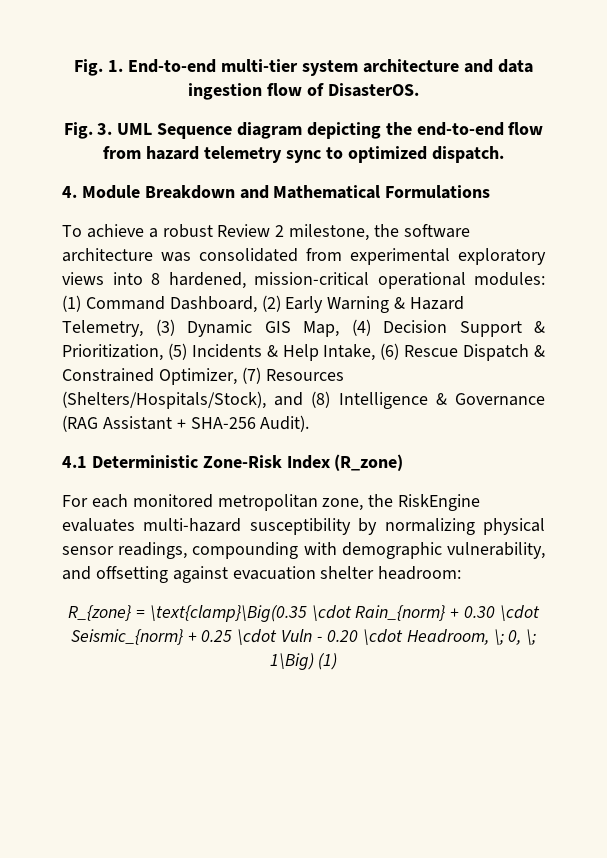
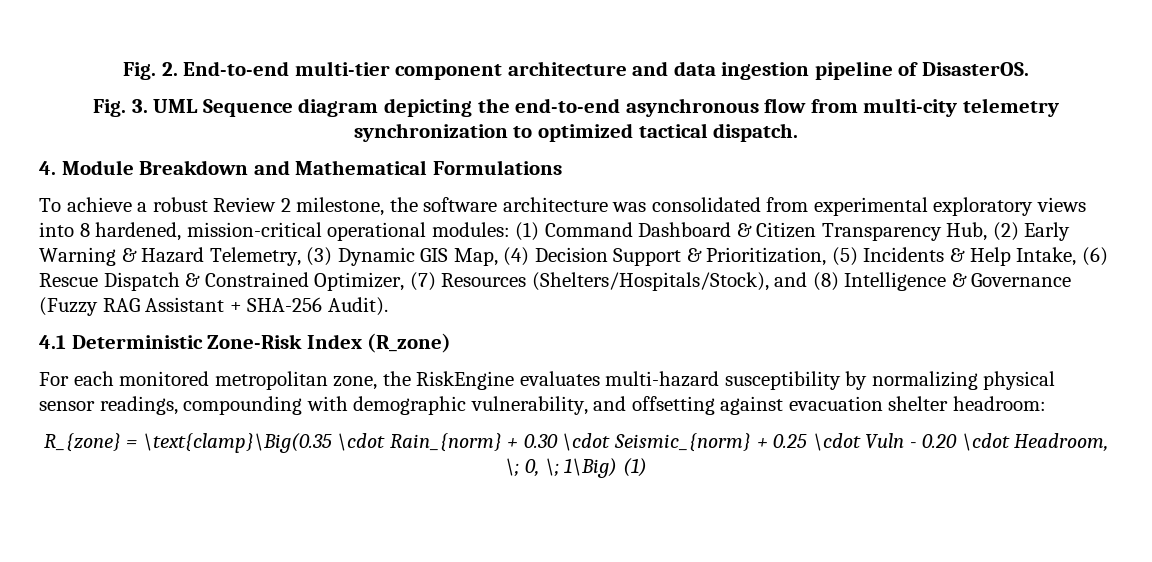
[74,59,124,76] Fig. 1. -> [123,62,178,80] Fig. 2.
[301,60,358,76] system -> [395,64,503,80] component
[267,83,303,96] flow -> [814,61,893,80] pipeline
(504, 129) none -> [625,98,759,117] asynchronous
[146,146,322,163] hazard telemetry sync -> [863,98,1059,117] [353,123,508,142] multi-city telemetry synchronization
(427, 154) none -> [638,123,708,138] tactical
[169,296,257,313] Dashboard, -> [638,222,988,241] Dashboard & Citizen Transparency Hub,
[62,415,98,432] (RAG -> [39,297,140,316] (Fuzzy RAG

